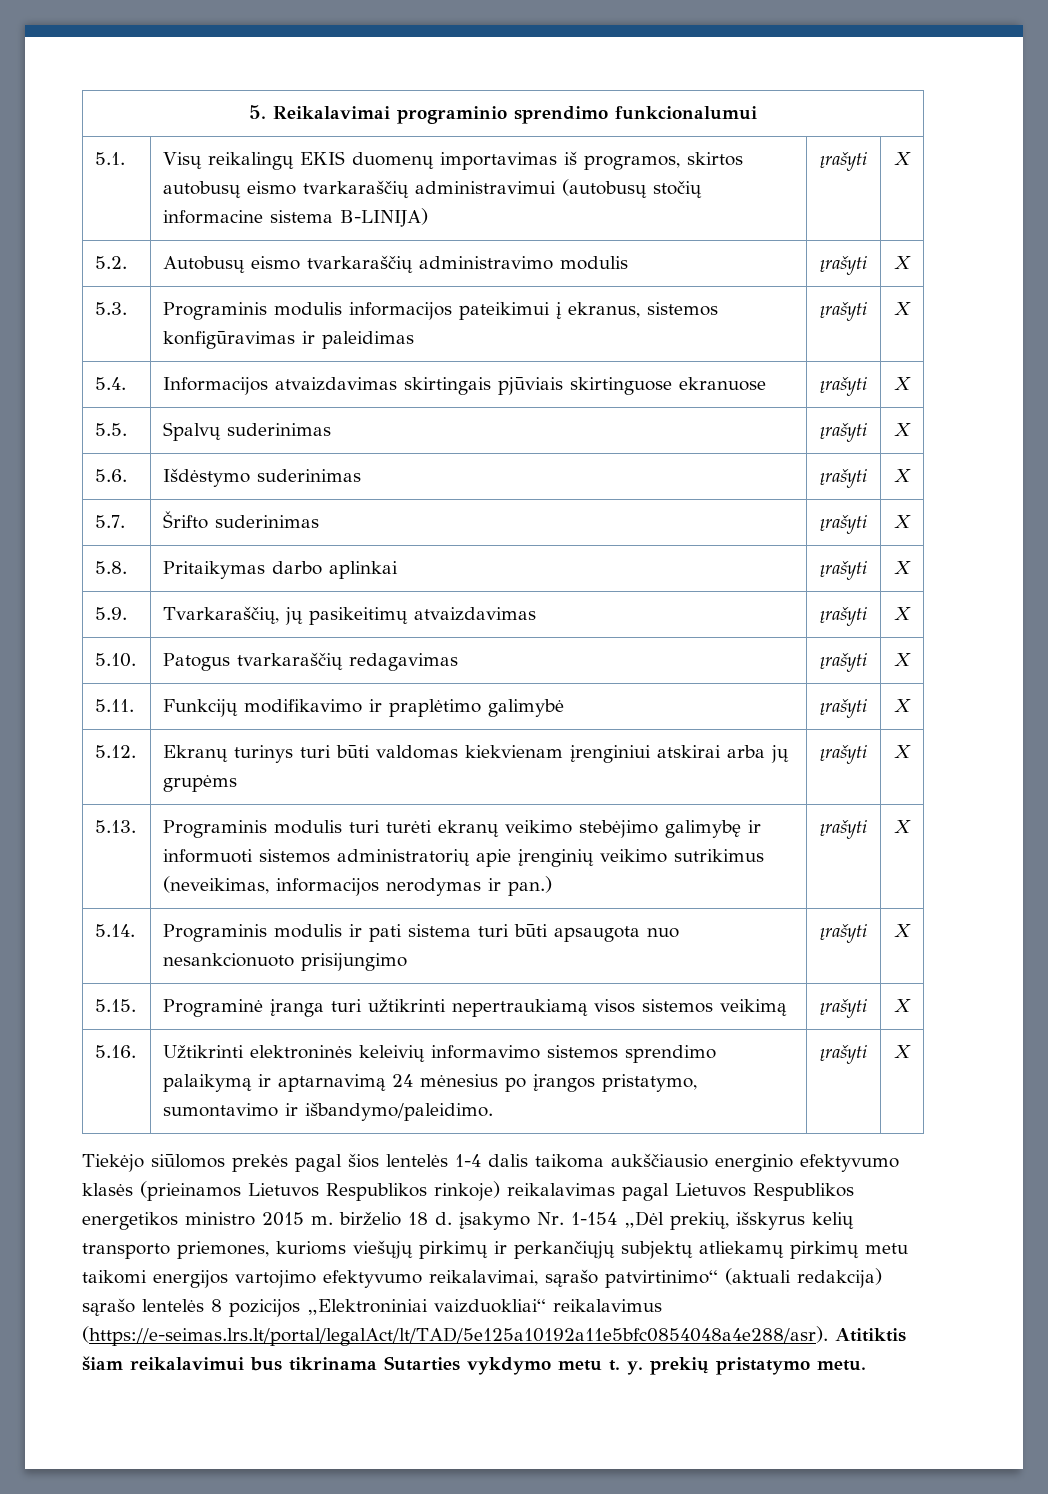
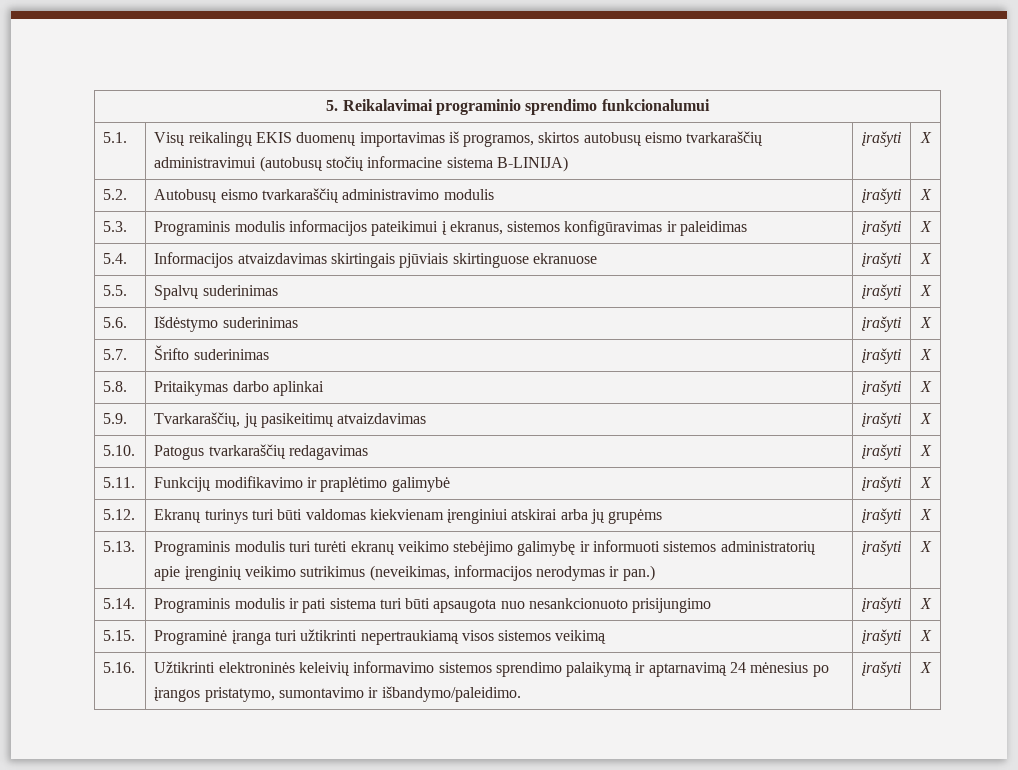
[82,1153,899,1172] [82,1181,854,1201] [82,1211,854,1230] [82,1240,908,1259] [82,1268,882,1288] [82,1298,662,1317] [82,1326,906,1346] [82,1356,866,1375] // Tiekėjo siūlomos prekės pagal šios lentelės 1-4 dalis taikoma aukščiausio energinio efektyvumo klasės (prieinamos Lietuvos Respublikos rinkoje) reikalavimas pagal Lietuvos Respublikos energetikos ministro 2015 m. birželio 18 d. įsakymo Nr. 1-154 „Dėl prekių, išskyrus kelių transporto priemones, kurioms viešųjų pirkimų ir perkančiųjų subjektų atliekamų pirkimų metu taikomi energijos vartojimo efektyvumo reikalavimai, sąrašo patvirtinimo“ (aktuali redakcija) sąrašo lentelės 8 pozicijos „Elektroniniai vaizduokliai“ reikalavimus (https://e-seimas.lrs.lt/portal/legalAct/lt/TAD/5e125a10192a11e5bfc0854048a4e288/asr). Atitiktis šiam reikalavimui bus tikrinama Sutarties vykdymo metu t. y. prekių pristatymo metu. -> (932, 667) none

